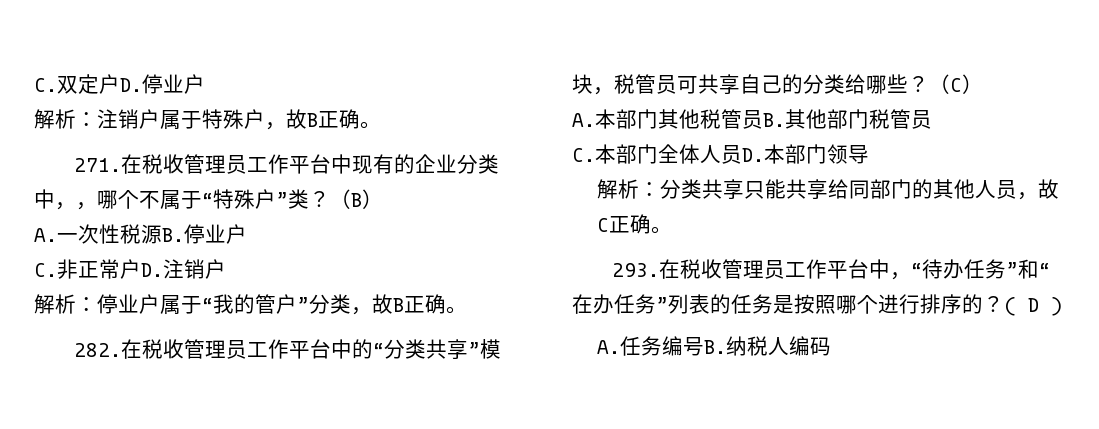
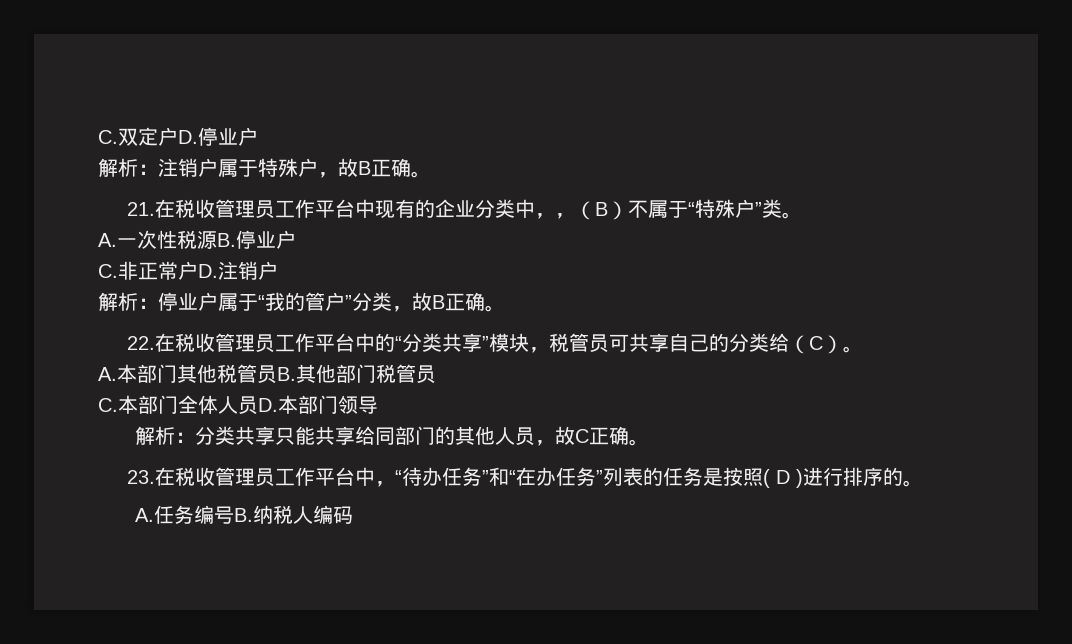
[73,158,121,172] 271. -> [126,202,155,216] 21.
[97,190,139,209] 哪个 -> [574,201,628,220] （B）
[309,189,383,209] ？（B） -> [781,212,802,219] 。
[73,343,121,357] 282. -> [126,336,155,350] 22.
[866,74,929,94] 哪些？ -> (789, 342) none
(983, 84) none -> [842,346,863,353] 。
[611,263,659,277] 293. -> [126,470,155,484] 23.
[836,294,1062,316] 哪个进行排序的？( D ) -> [762,467,923,488] ( D )进行排序的。

